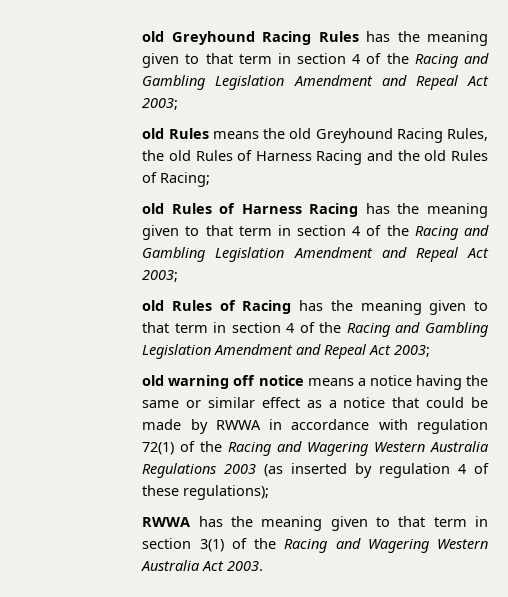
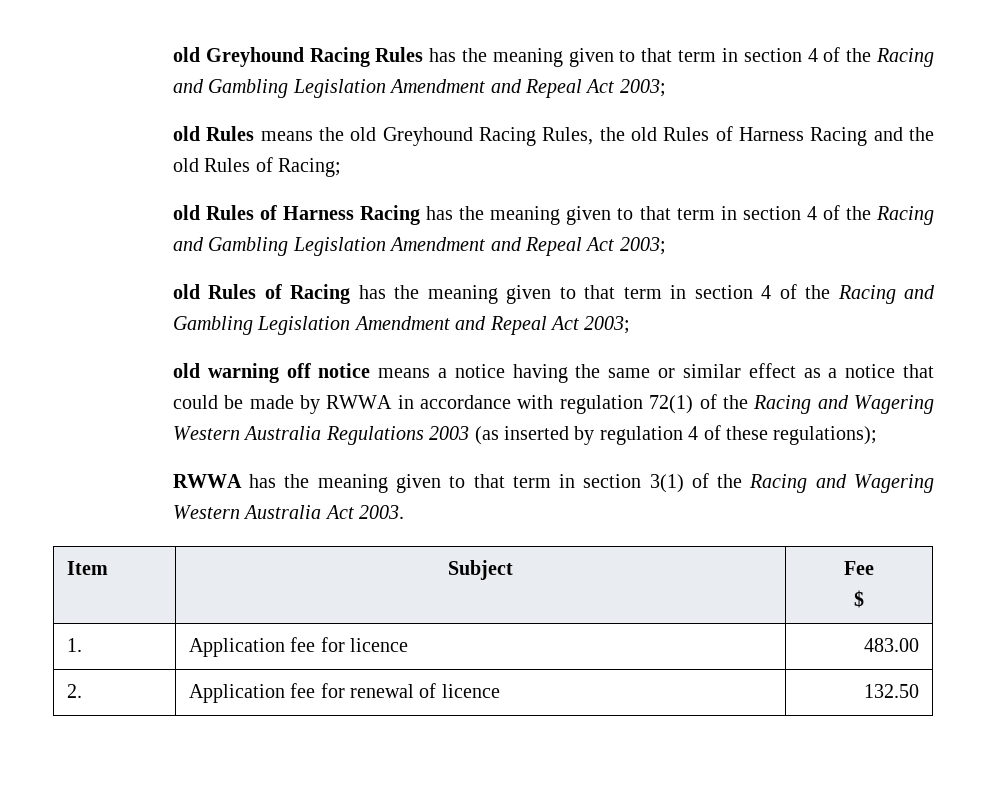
(264, 566) none -> [66,561,108,575] [448,560,513,580] [844,561,874,575] [854,590,864,608] [66,638,82,652] [188,637,409,657] [864,638,920,652] [66,684,82,698] [188,683,500,703] [864,684,920,698] // Item | Subject | Fee // $ // 1. | Application fee for licence | 483.00 // 2. | Application fee for renewal of licence | 132.50

